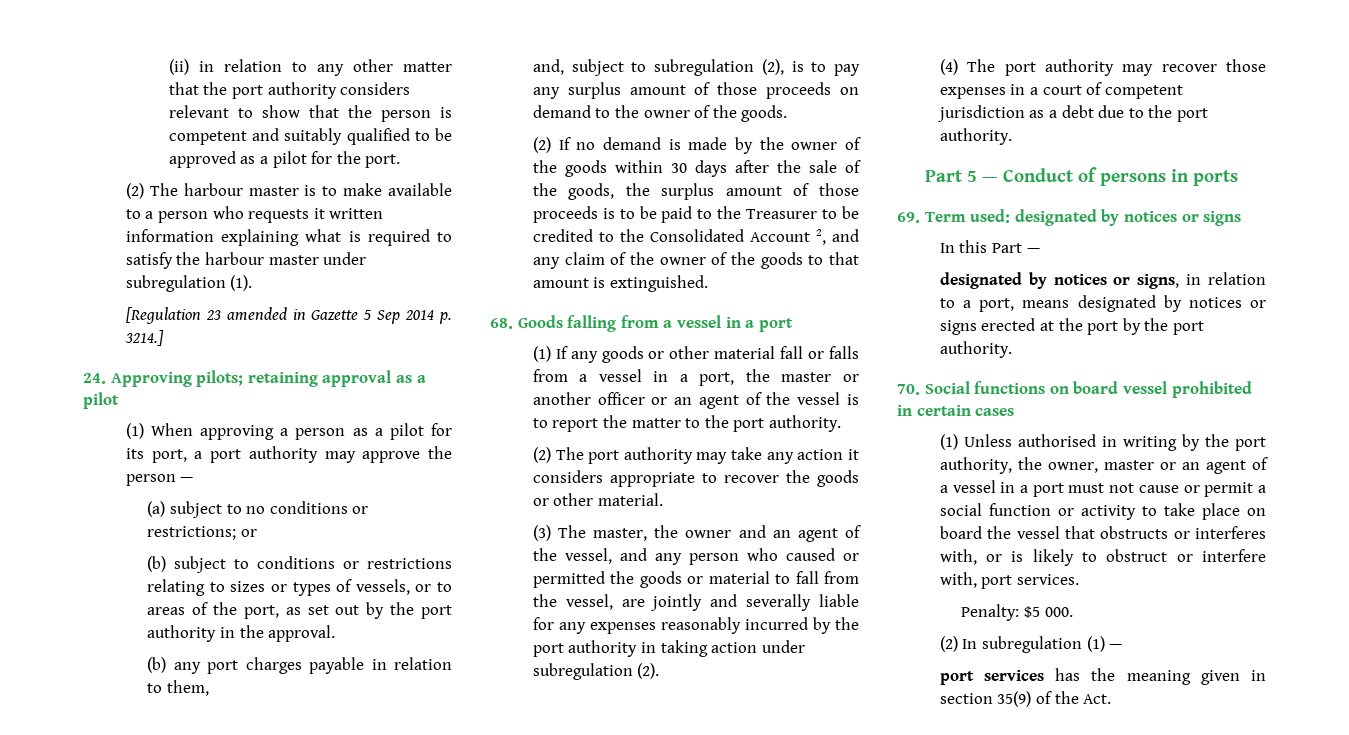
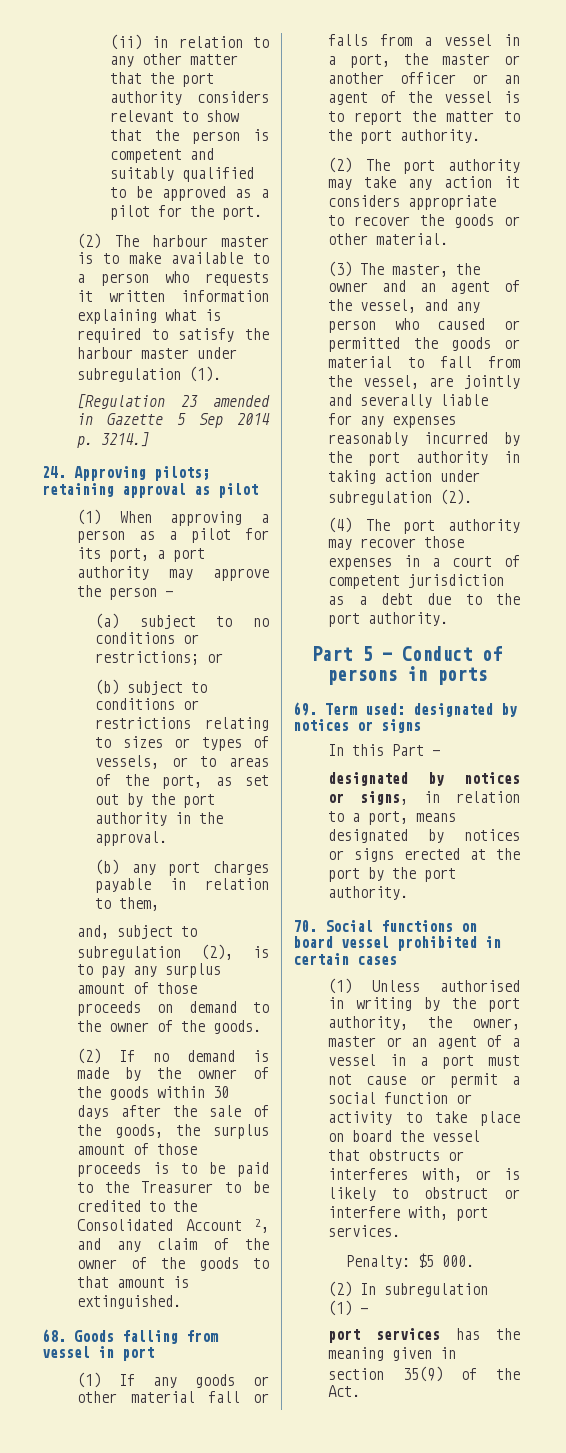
[416,375,426,383] a -> (210, 490) none
[663,315,755,328] a vessel in a -> [42,1346,114,1358] vessel in

